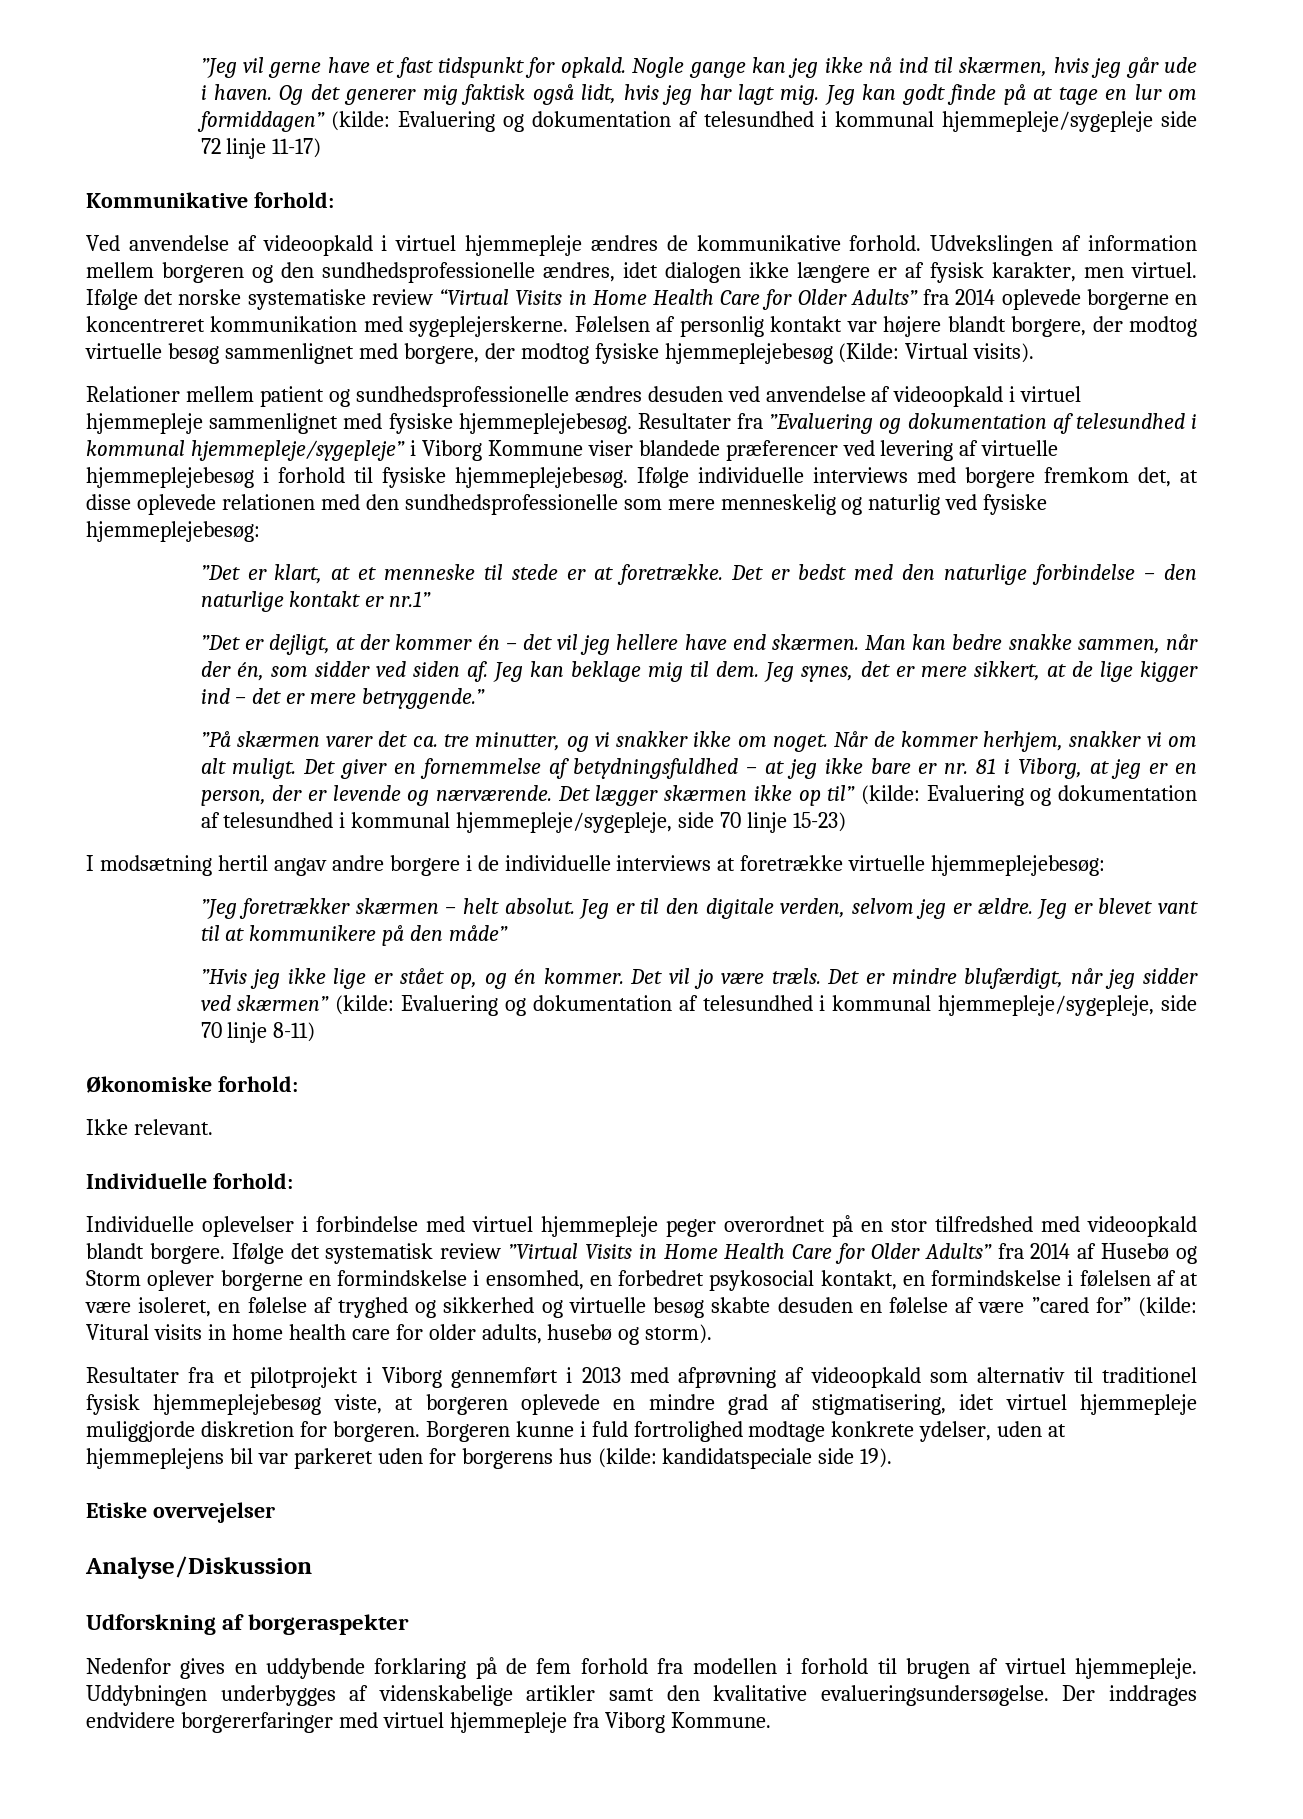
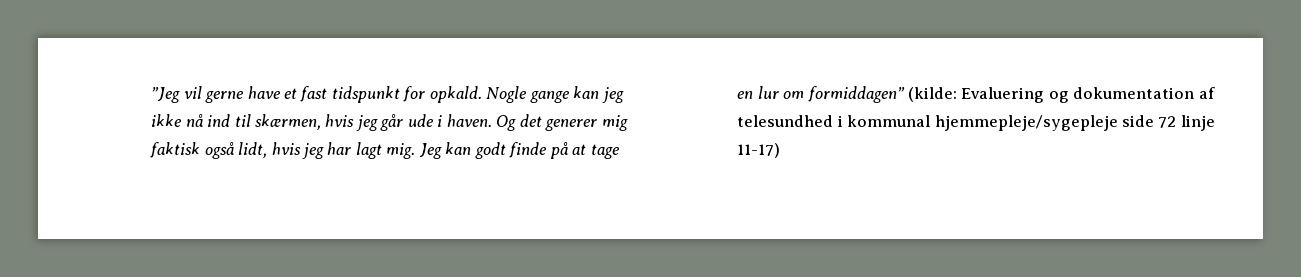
[86,192,334,208] [86,235,1197,256] [86,262,1197,283] [86,289,1197,310] [86,316,1197,337] [85,343,1035,364] [86,386,1082,407] [86,413,1197,434] [86,440,1059,461] [86,467,1198,488] [86,494,1048,515] [86,521,260,542] [200,564,1197,585] [200,591,432,612] [200,634,1199,655] [200,661,1199,682] [200,688,486,709] [200,731,1197,752] [200,758,1197,779] [200,785,1197,806] [200,812,847,833] [86,855,1106,876] [200,898,1199,919] [200,925,509,946] [200,968,1199,989] [200,995,1197,1016] [200,1022,316,1043] [86,1076,298,1093] [86,1119,213,1135] [86,1173,293,1189] [86,1215,1197,1237] [86,1243,1198,1264] [86,1270,1198,1291] [85,1297,1197,1318] [86,1324,713,1345] [86,1367,1197,1388] [86,1394,1197,1415] [86,1421,1067,1442] [86,1448,893,1469] [86,1502,275,1523] [85,1556,312,1579] [86,1614,410,1635] [86,1657,1198,1679] [86,1685,1197,1706] [86,1712,771,1733] // Kommunikative forhold: // Ved anvendelse af videoopkald i virtuel hjemmepleje ændres de kommunikative forhold. Udvekslingen af information mellem borgeren og den sundhedsprofessionelle ændres, idet dialogen ikke længere er af fysisk karakter, men virtuel. Ifølge det norske systematiske review “Virtual Visits in Home Health Care for Older Adults” fra 2014 oplevede borgerne en koncentreret kommunikation med sygeplejerskerne. Følelsen af personlig kontakt var højere blandt borgere, der modtog virtuelle besøg sammenlignet med borgere, der modtog fysiske hjemmeplejebesøg (Kilde: Virtual visits). // Relationer mellem patient og sundhedsprofessionelle ændres desuden ved anvendelse af videoopkald i virtuel hjemmepleje sammenlignet med fysiske hjemmeplejebesøg. Resultater fra ”Evaluering og dokumentation af telesundhed i kommunal hjemmepleje/sygepleje” i Viborg Kommune viser blandede præferencer ved levering af virtuelle hjemmeplejebesøg i forhold til fysiske hjemmeplejebesøg. Ifølge individuelle interviews med borgere fremkom det, at disse oplevede relationen med den sundhedsprofessionelle som mere menneskelig og naturlig ved fysiske hjemmeplejebesøg: // ”Det er klart, at et menneske til stede er at foretrække. Det er bedst med den naturlige forbindelse – den naturlige kontakt er nr.1” // ”Det er dejligt, at der kommer én – det vil jeg hellere have end skærmen. Man kan bedre snakke sammen, når der én, som sidder ved siden af. Jeg kan beklage mig til dem. Jeg synes, det er mere sikkert, at de lige kigger ind – det er mere betryggende.” // ”På skærmen varer det ca. tre minutter, og vi snakker ikke om noget. Når de kommer herhjem, snakker vi om alt muligt. Det giver en fornemmelse af betydningsfuldhed – at jeg ikke bare er nr. 81 i Viborg, at jeg er en person, der er levende og nærværende. Det lægger skærmen ikke op til” (kilde: Evaluering og dokumentation af telesundhed i kommunal hjemmepleje/sygepleje, side 70 linje 15-23) // I modsætning hertil angav andre borgere i de individuelle interviews at foretrække virtuelle hjemmeplejebesøg: // ”Jeg foretrækker skærmen – helt absolut. Jeg er til den digitale verden, selvom jeg er ældre. Jeg er blevet vant til at kommunikere på den måde” // ”Hvis jeg ikke lige er stået op, og én kommer. Det vil jo være træls. Det er mindre blufærdigt, når jeg sidder ved skærmen” (kilde: Evaluering og dokumentation af telesundhed i kommunal hjemmepleje/sygepleje, side 70 linje 8-11) // Økonomiske forhold: // Ikke relevant. // Individuelle forhold: // Individuelle oplevelser i forbindelse med virtuel hjemmepleje peger overordnet på en stor tilfredshed med videoopkald blandt borgere. Ifølge det systematisk review ”Virtual Visits in Home Health Care for Older Adults” fra 2014 af Husebø og Storm oplever borgerne en formindskelse i ensomhed, en forbedret psykosocial kontakt, en formindskelse i følelsen af at være isoleret, en følelse af tryghed og sikkerhed og virtuelle besøg skabte desuden en følelse af være ”cared for” (kilde: Vitural visits in home health care for older adults, husebø og storm). // Resultater fra et pilotprojekt i Viborg gennemført i 2013 med afprøvning af videoopkald som alternativ til traditionel fysisk hjemmeplejebesøg viste, at borgeren oplevede en mindre grad af stigmatisering, idet virtuel hjemmepleje muliggjorde diskretion for borgeren. Borgeren kunne i fuld fortrolighed modtage konkrete ydelser, uden at hjemmeplejens bil var parkeret uden for borgerens hus (kilde: kandidatspeciale side 19). // Etiske overvejelser // Analyse/Diskussion // Udforskning af borgeraspekter // Nedenfor gives en uddybende forklaring på de fem forhold fra modellen i forhold til brugen af virtuel hjemmepleje. Uddybningen underbygges af videnskabelige artikler samt den kvalitative evalueringsundersøgelse. Der inddrages endvidere borgererfaringer med virtuel hjemmepleje fra Viborg Kommune. -> (781, 150) none

